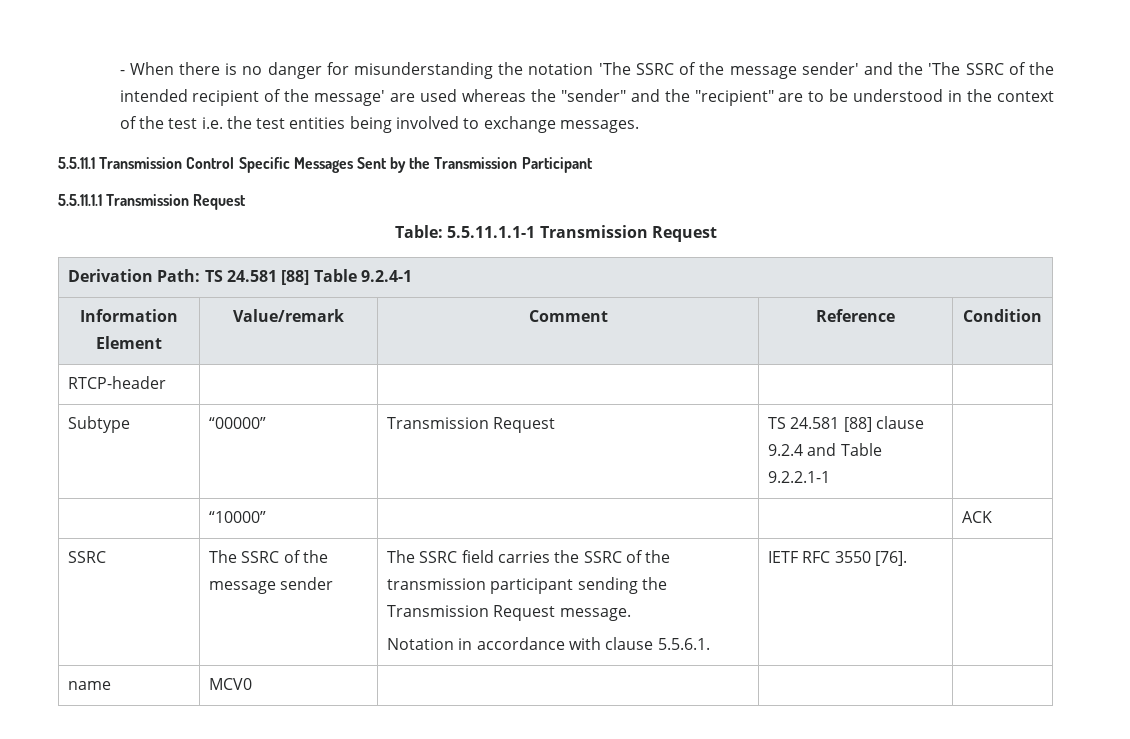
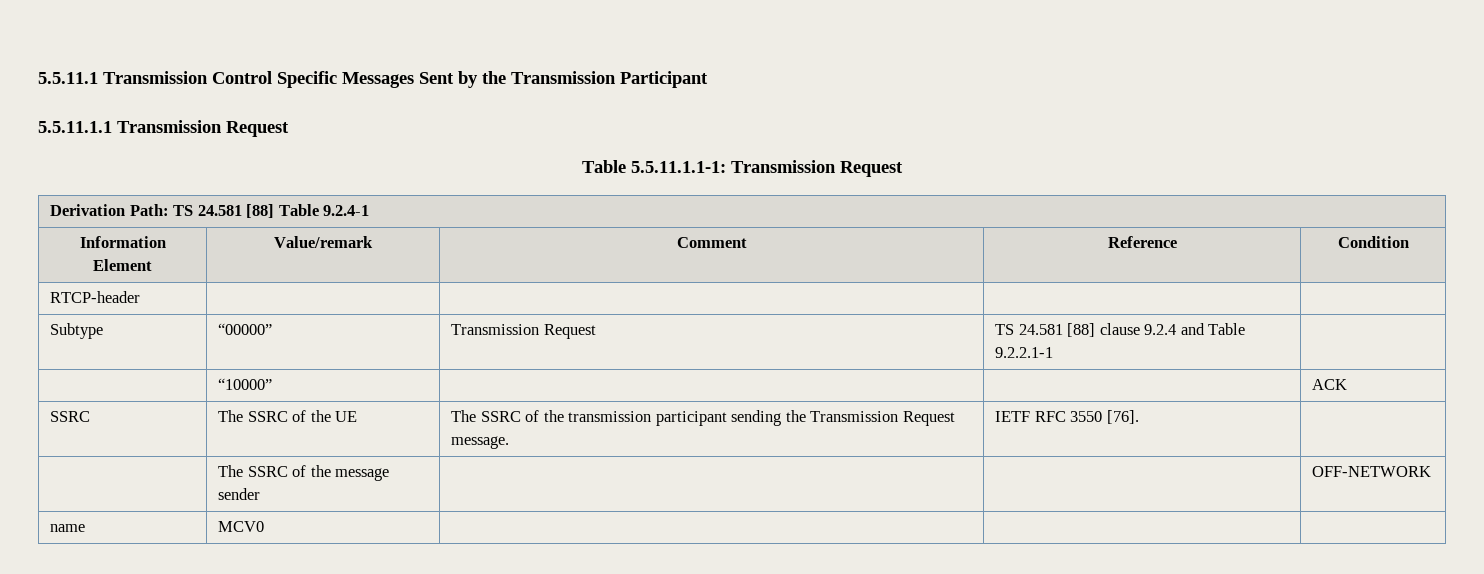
[119,62,1054,79] [119,89,1055,106] [119,116,640,133] - When there is no danger for misunderstanding the notation 'The SSRC of the message sender' and the 'The SSRC of the intended recipient of the message' are used whereas the "sender" and the "recipient" are to be understood in the context of the test i.e. the test entities being involved to exchange messages. // -> (38, 78) none
[395,225,536,238] Table: 5.5.11.1.1-1 -> [582,160,726,173] Table 5.5.11.1.1-1:
[209,577,334,594] [387,550,622,563] message sender | The SSRC field carries the SSRC -> [335,411,358,422] [451,410,521,422] UE | The SSRC
[387,637,710,650] [768,551,908,566] // Notation in accordance with clause 5.5.6.1. | IETF RFC 3550 [76]. | -> [995,410,1139,424] [218,465,390,481] [218,488,261,500] [1312,466,1432,477] | IETF RFC 3550 [76]. | // | The SSRC of the message sender | | | OFF-NETWORK

